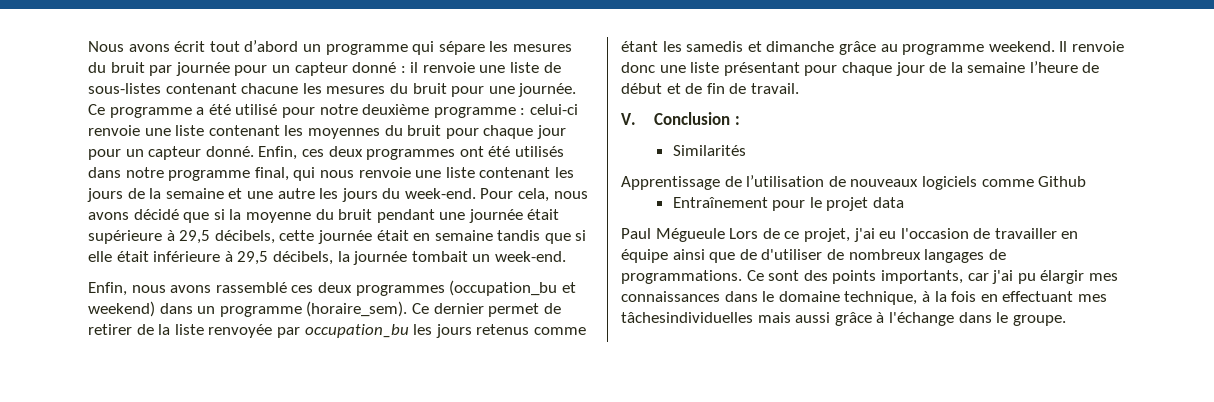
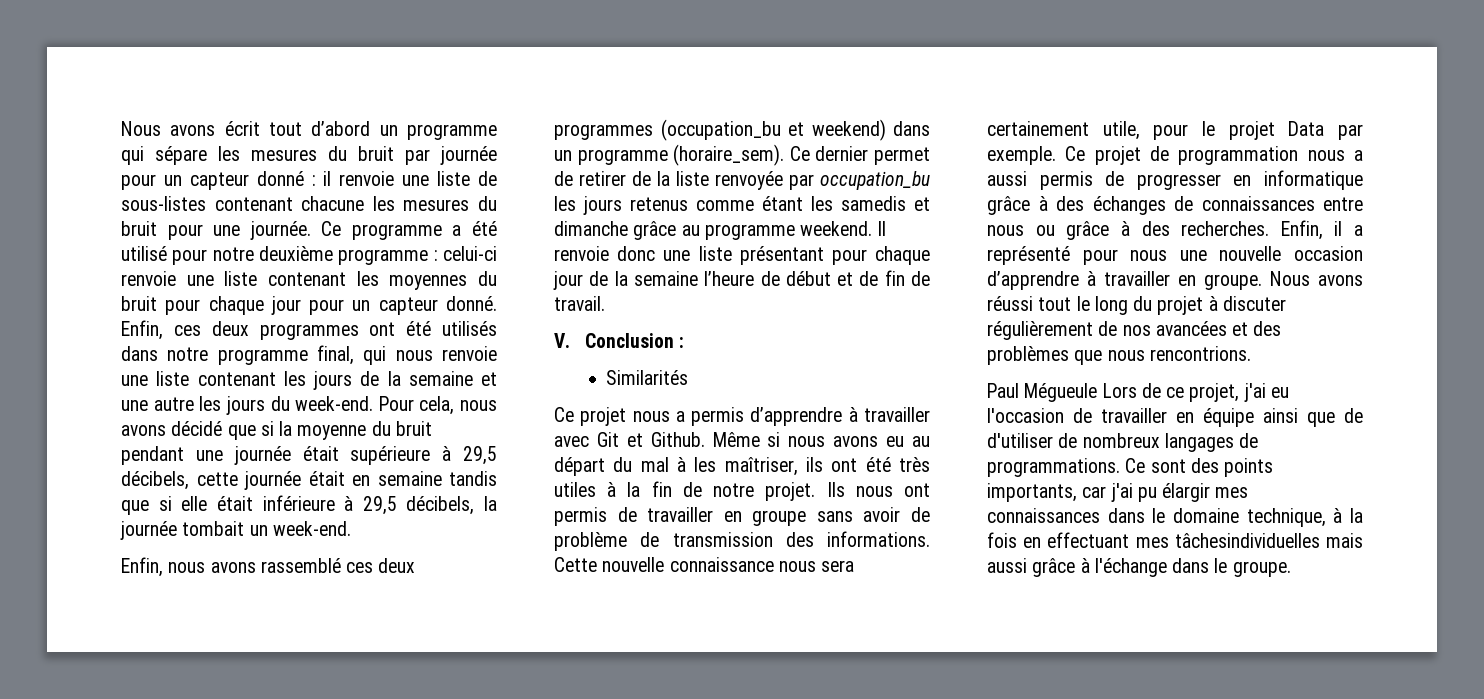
[621,175,1087,190] [672,197,905,211] Apprentissage de l’utilisation de nouveaux logiciels comme Github // Entraînement pour le projet data -> [554,407,930,426] [554,432,930,447] [554,457,930,476] [554,481,930,501] [554,507,930,526] [554,531,930,551] [554,557,855,572] [987,121,1363,140] [987,146,1363,165] [987,170,1363,190] [987,196,1363,215] [987,220,1363,240] [987,246,1363,265] [987,271,1363,290] [987,296,1286,315] [987,321,1282,340] [987,346,1251,365] Ce projet nous a permis d’apprendre à travailler avec Git et Github. Même si nous avons eu au départ du mal à les maîtriser, ils ont été très utiles à la fin de notre projet. Ils nous ont permis de travailler en groupe sans avoir de problème de transmission des informations. Cette nouvelle connaissance nous sera certainement utile, pour le projet Data par exemple. Ce projet de programmation nous a aussi permis de progresser en informatique grâce à des échanges de connaissances entre nous ou grâce à des recherches. Enfin, il a représenté pour nous une nouvelle occasion d’apprendre à travailler en groupe. Nous avons réussi tout le long du projet à discuter régulièrement de nos avancées et des problèmes que nous rencontrions.

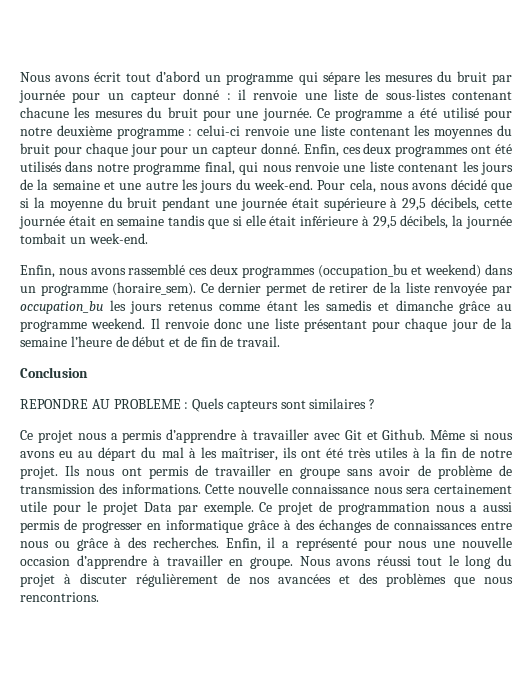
[554,333,570,348] V. -> (281, 341) none
[679,337,685,348] [606,370,689,385] : // Similarités -> [20,398,376,412] // REPONDRE AU PROBLEME : Quels capteurs sont similaires ?
[1102,121,1140,140] utile, -> [20,501,47,512] utile
[987,383,1289,402] [987,408,1363,427] [987,433,1259,452] [987,458,1274,477] [987,483,1249,502] [987,508,1363,527] [987,532,1363,548] [987,558,1291,577] // Paul Mégueule Lors de ce projet, j'ai eu l'occasion de travailler en équipe ainsi que de d'utiliser de nombreux langages de programmations. Ce sont des points importants, car j'ai pu élargir mes connaissances dans le domaine technique, à la fois en effectuant mes tâchesindividuelles mais aussi grâce à l'échange dans le groupe. -> (99, 597) none

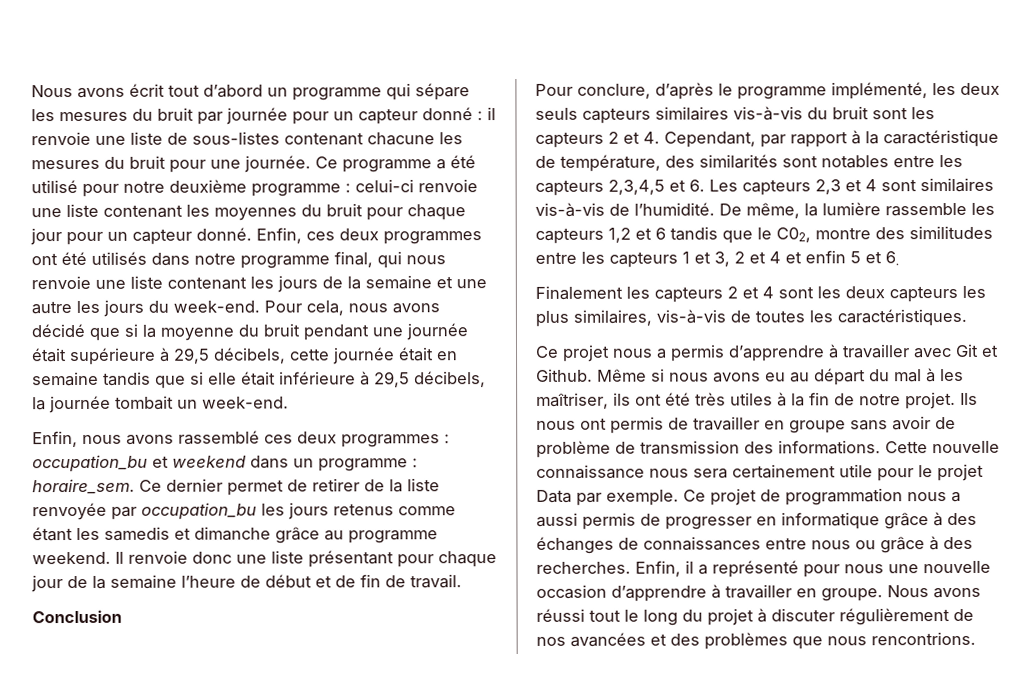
[317,264,482,278] (occupation_bu et weekend) -> [444,434,450,444] [32,454,247,473] : occupation_bu et weekend
[112,282,197,296] (horaire_sem). -> [412,458,418,468] [32,478,135,495] : horaire_sem.
[20,398,376,412] REPONDRE AU PROBLEME : Quels capteurs sont similaires ? -> [535,82,1000,100] [535,106,935,124] [535,129,999,148] [535,154,963,172] [535,177,994,196] [535,202,995,219] [535,225,993,244] [535,250,899,268] [535,285,986,303] [535,308,967,327] Pour conclure, d’après le programme implémenté, les deux seuls capteurs similaires vis-à-vis du bruit sont les capteurs 2 et 4. Cependant, par rapport à la caractéristique de température, des similarités sont notables entre les capteurs 2,3,4,5 et 6. Les capteurs 2,3 et 4 sont similaires vis-à-vis de l’humidité. De même, la lumière rassemble les capteurs 1,2 et 6 tandis que le C02, montre des similitudes entre les capteurs 1 et 3, 2 et 4 et enfin 5 et 6. // Finalement les capteurs 2 et 4 sont les deux capteurs les plus similaires, vis-à-vis de toutes les caractéristiques.

